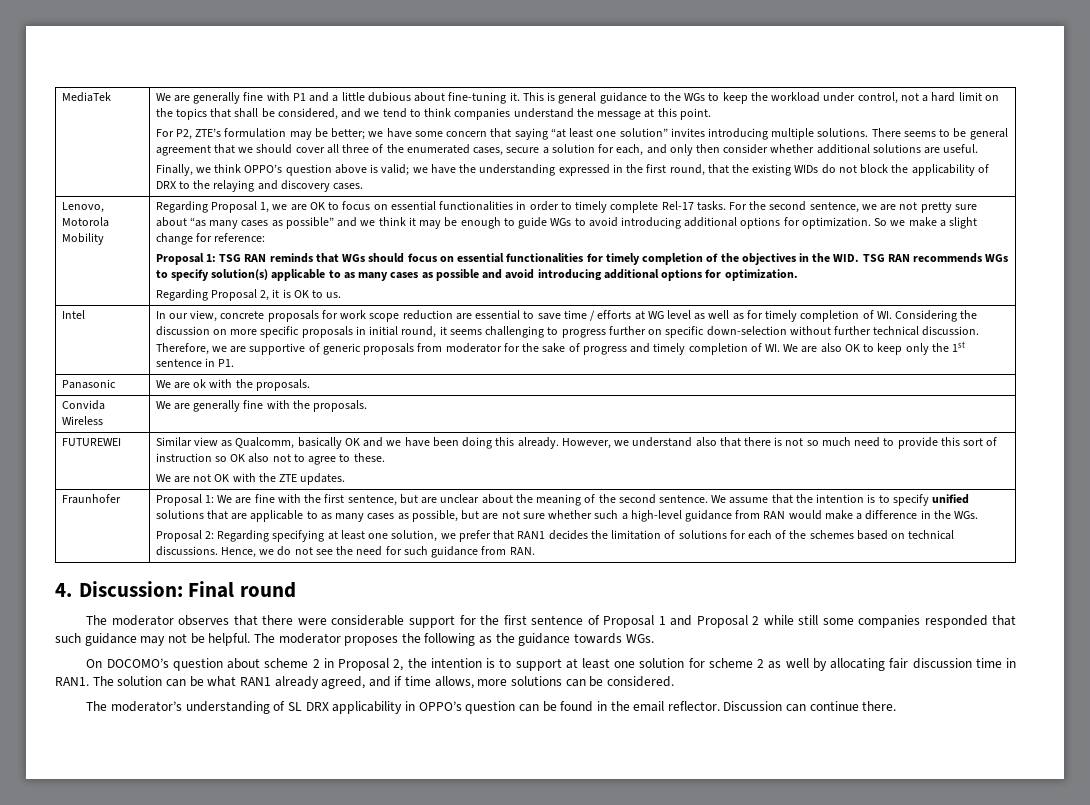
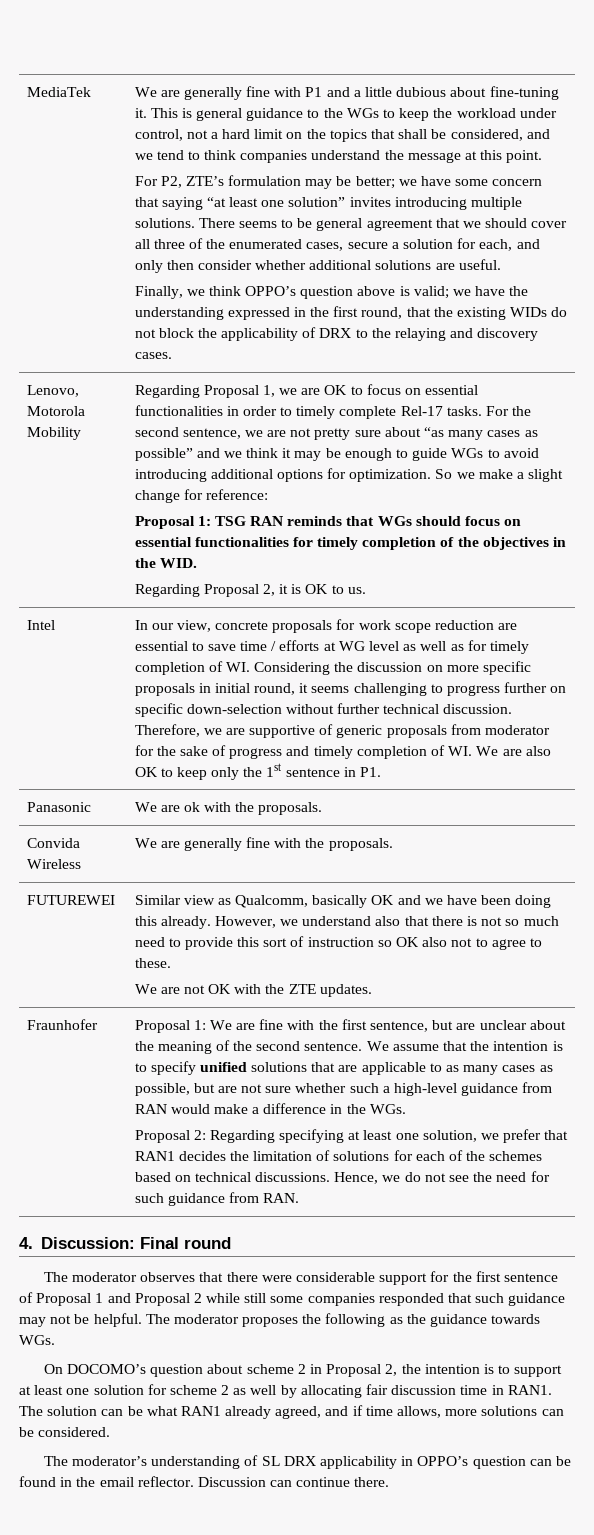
[862,253,1009,263] [155,269,798,281] TSG RAN recommends WGs to specify solution(s) applicable to as many cases as possible and avoid introducing additional options for optimization. -> (197, 563) none

